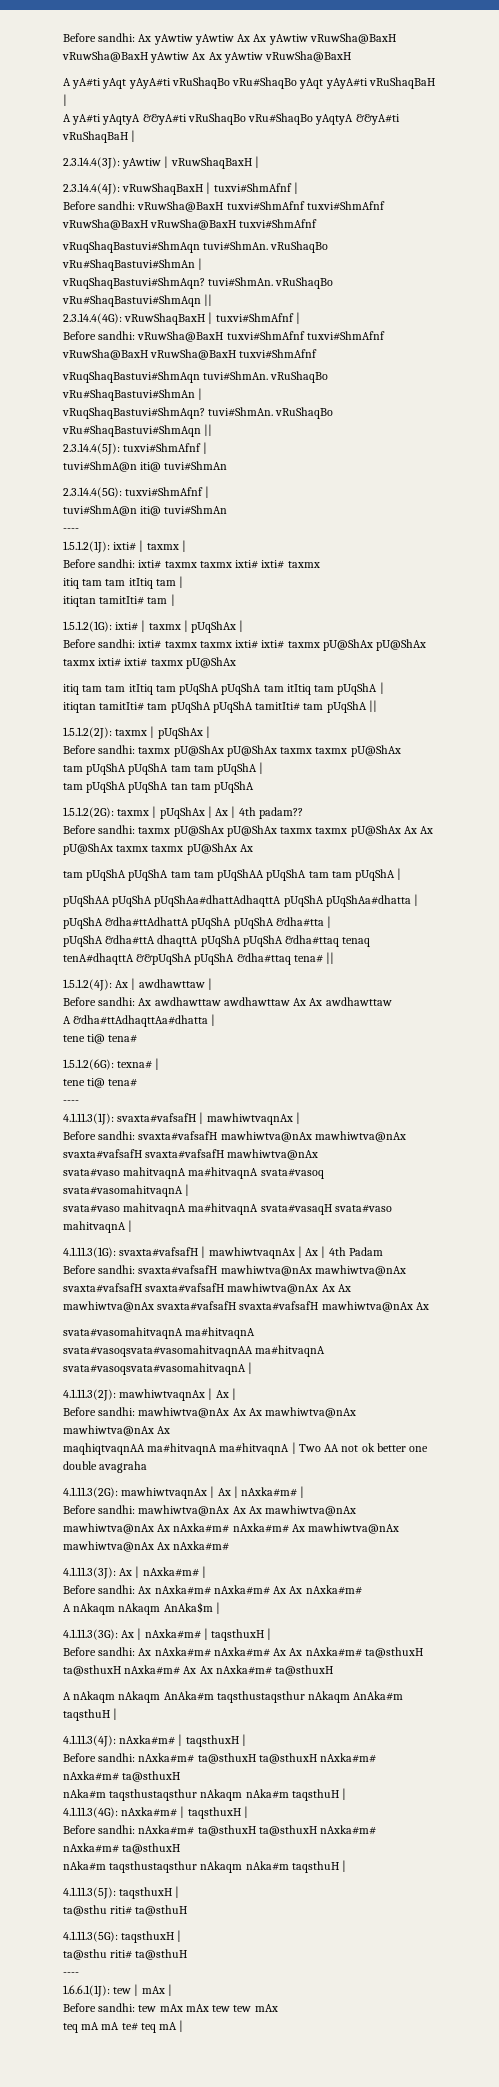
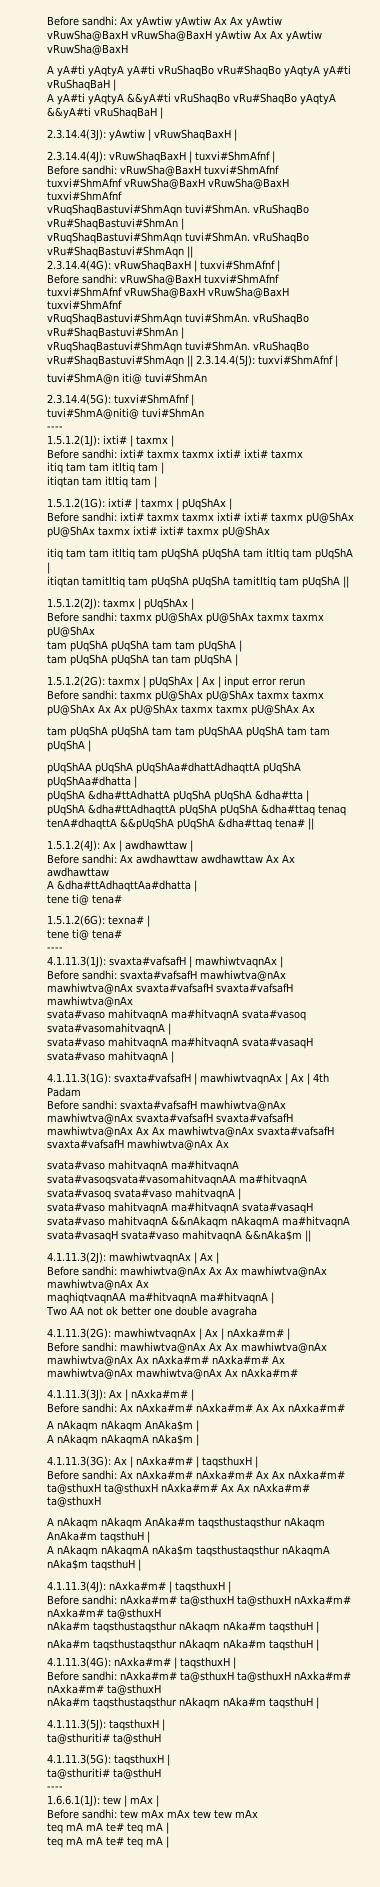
[102,77,368,89] yAqt yAyA#ti vRuShaqBo vRu#ShaqBo yAqt yAyA#ti -> [88,65,351,77] yAqtyA yA#ti vRuShaqBo vRu#ShaqBo yAqtyA yA#ti
[62,277,205,289] vRuqShaqBastuvi#ShmAqn? -> [47,232,182,244] vRuqShaqBastuvi#ShmAqn
[62,407,334,419] [62,424,213,437] vRuqShaqBastuvi#ShmAqn? tuvi#ShmAn. vRuShaqBo vRu#ShaqBastuvi#ShmAqn || // -> [47,341,309,353] [47,355,193,367] vRuqShaqBastuvi#ShmAqn tuvi#ShmAn. vRuShaqBo vRu#ShaqBastuvi#ShmAqn ||
[63,505,162,516] tuvi#ShmA@n iti@ -> [47,408,139,419] tuvi#ShmA@niti@
[99,596,145,605] tamitIti# -> [82,476,128,488] tam itItiq
[99,701,301,713] tamitIti# tam pUqShA pUqShA tamitIti# -> [82,576,276,588] tamitItiq tam pUqShA pUqShA tamitItiq
(255, 787) none -> [235,654,238,666] |
[238,807,303,819] 4th padam?? -> [224,676,305,688] input error rerun
[105,935,199,947] &dha#ttA dhaqttA -> [88,804,176,816] &dha#ttAdhaqttA
[63,1327,183,1339] svata#vasomahitvaqnA -> [47,1160,168,1172] svata#vaso mahitvaqnA
[63,1362,253,1375] svata#vasoqsvata#vasomahitvaqnA | -> [47,1188,241,1200] [47,1202,313,1214] [47,1216,350,1228] [47,1230,311,1242] svata#vasoq svata#vaso mahitvaqnA | // svata#vaso mahitvaqnA ma#hitvaqnA svata#vasaqH svata#vaso mahitvaqnA &&nAkaqm nAkaqmA ma#hitvaqnA svata#vasaqH svata#vaso mahitvaqnA &&nAka$m ||
(296, 1448) none -> (274, 1298) //
(220, 1608) none -> [47,1434,199,1446] // A nAkaqm nAkaqmA nAka$m |
(118, 1714) none -> [47,1545,330,1557] [47,1559,141,1571] // A nAkaqm nAkaqmA nAka$m taqsthustaqsthur nAkaqmA nAka$m taqsthuH |
(347, 1794) none -> [47,1639,319,1651] // nAka#m taqsthustaqsthur nAkaqm nAka#m taqsthuH |
[63,1905,133,1916] ta@sthu riti# -> [47,1733,110,1744] ta@sthuriti#
[63,1949,133,1960] ta@sthu riti# -> [47,1768,110,1779] ta@sthuriti#
(184, 2026) none -> [47,1836,169,1848] // teq mA mA te# teq mA |

